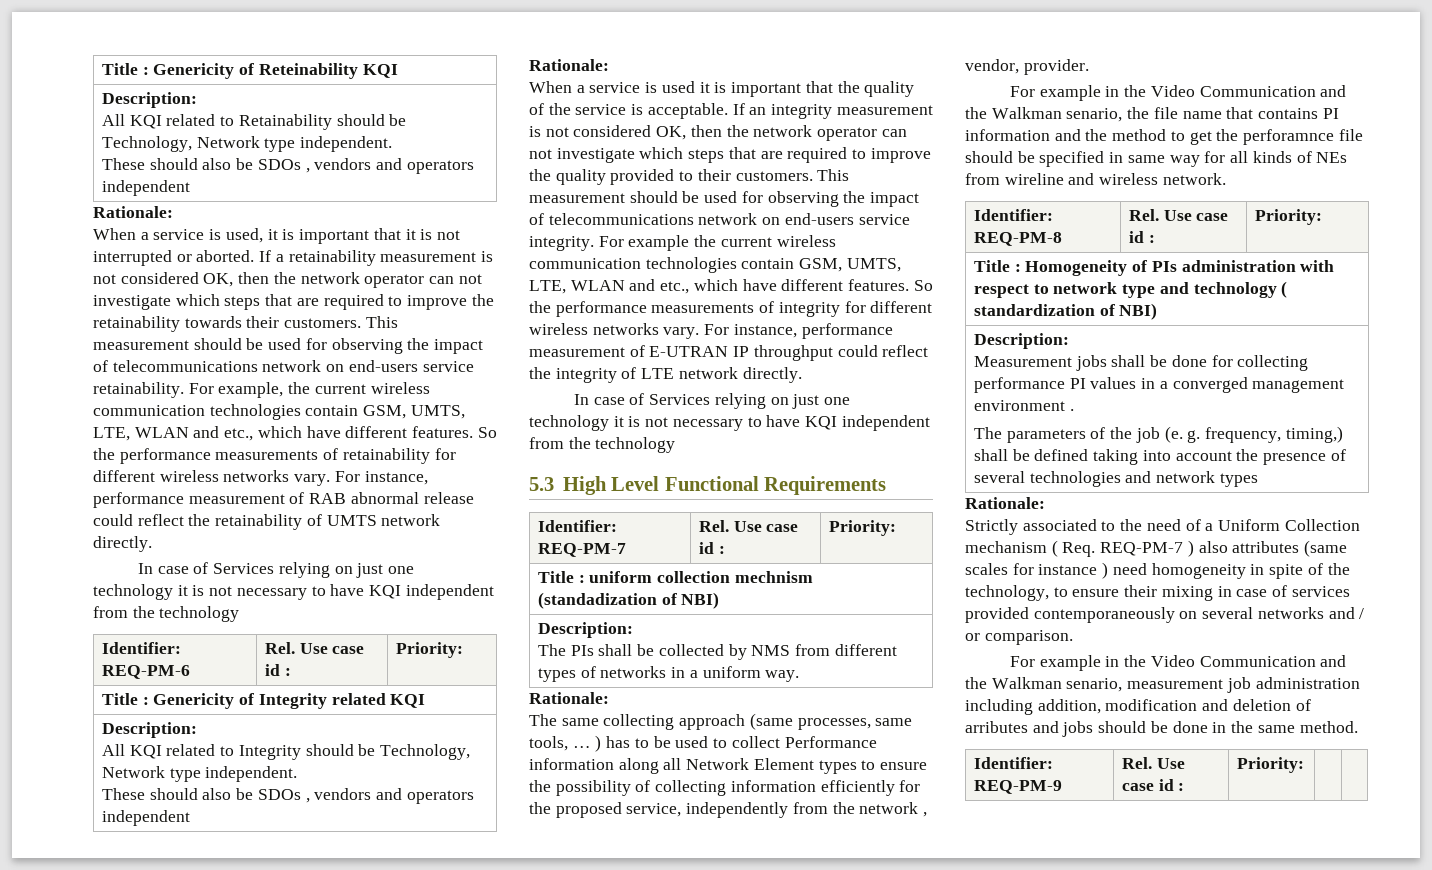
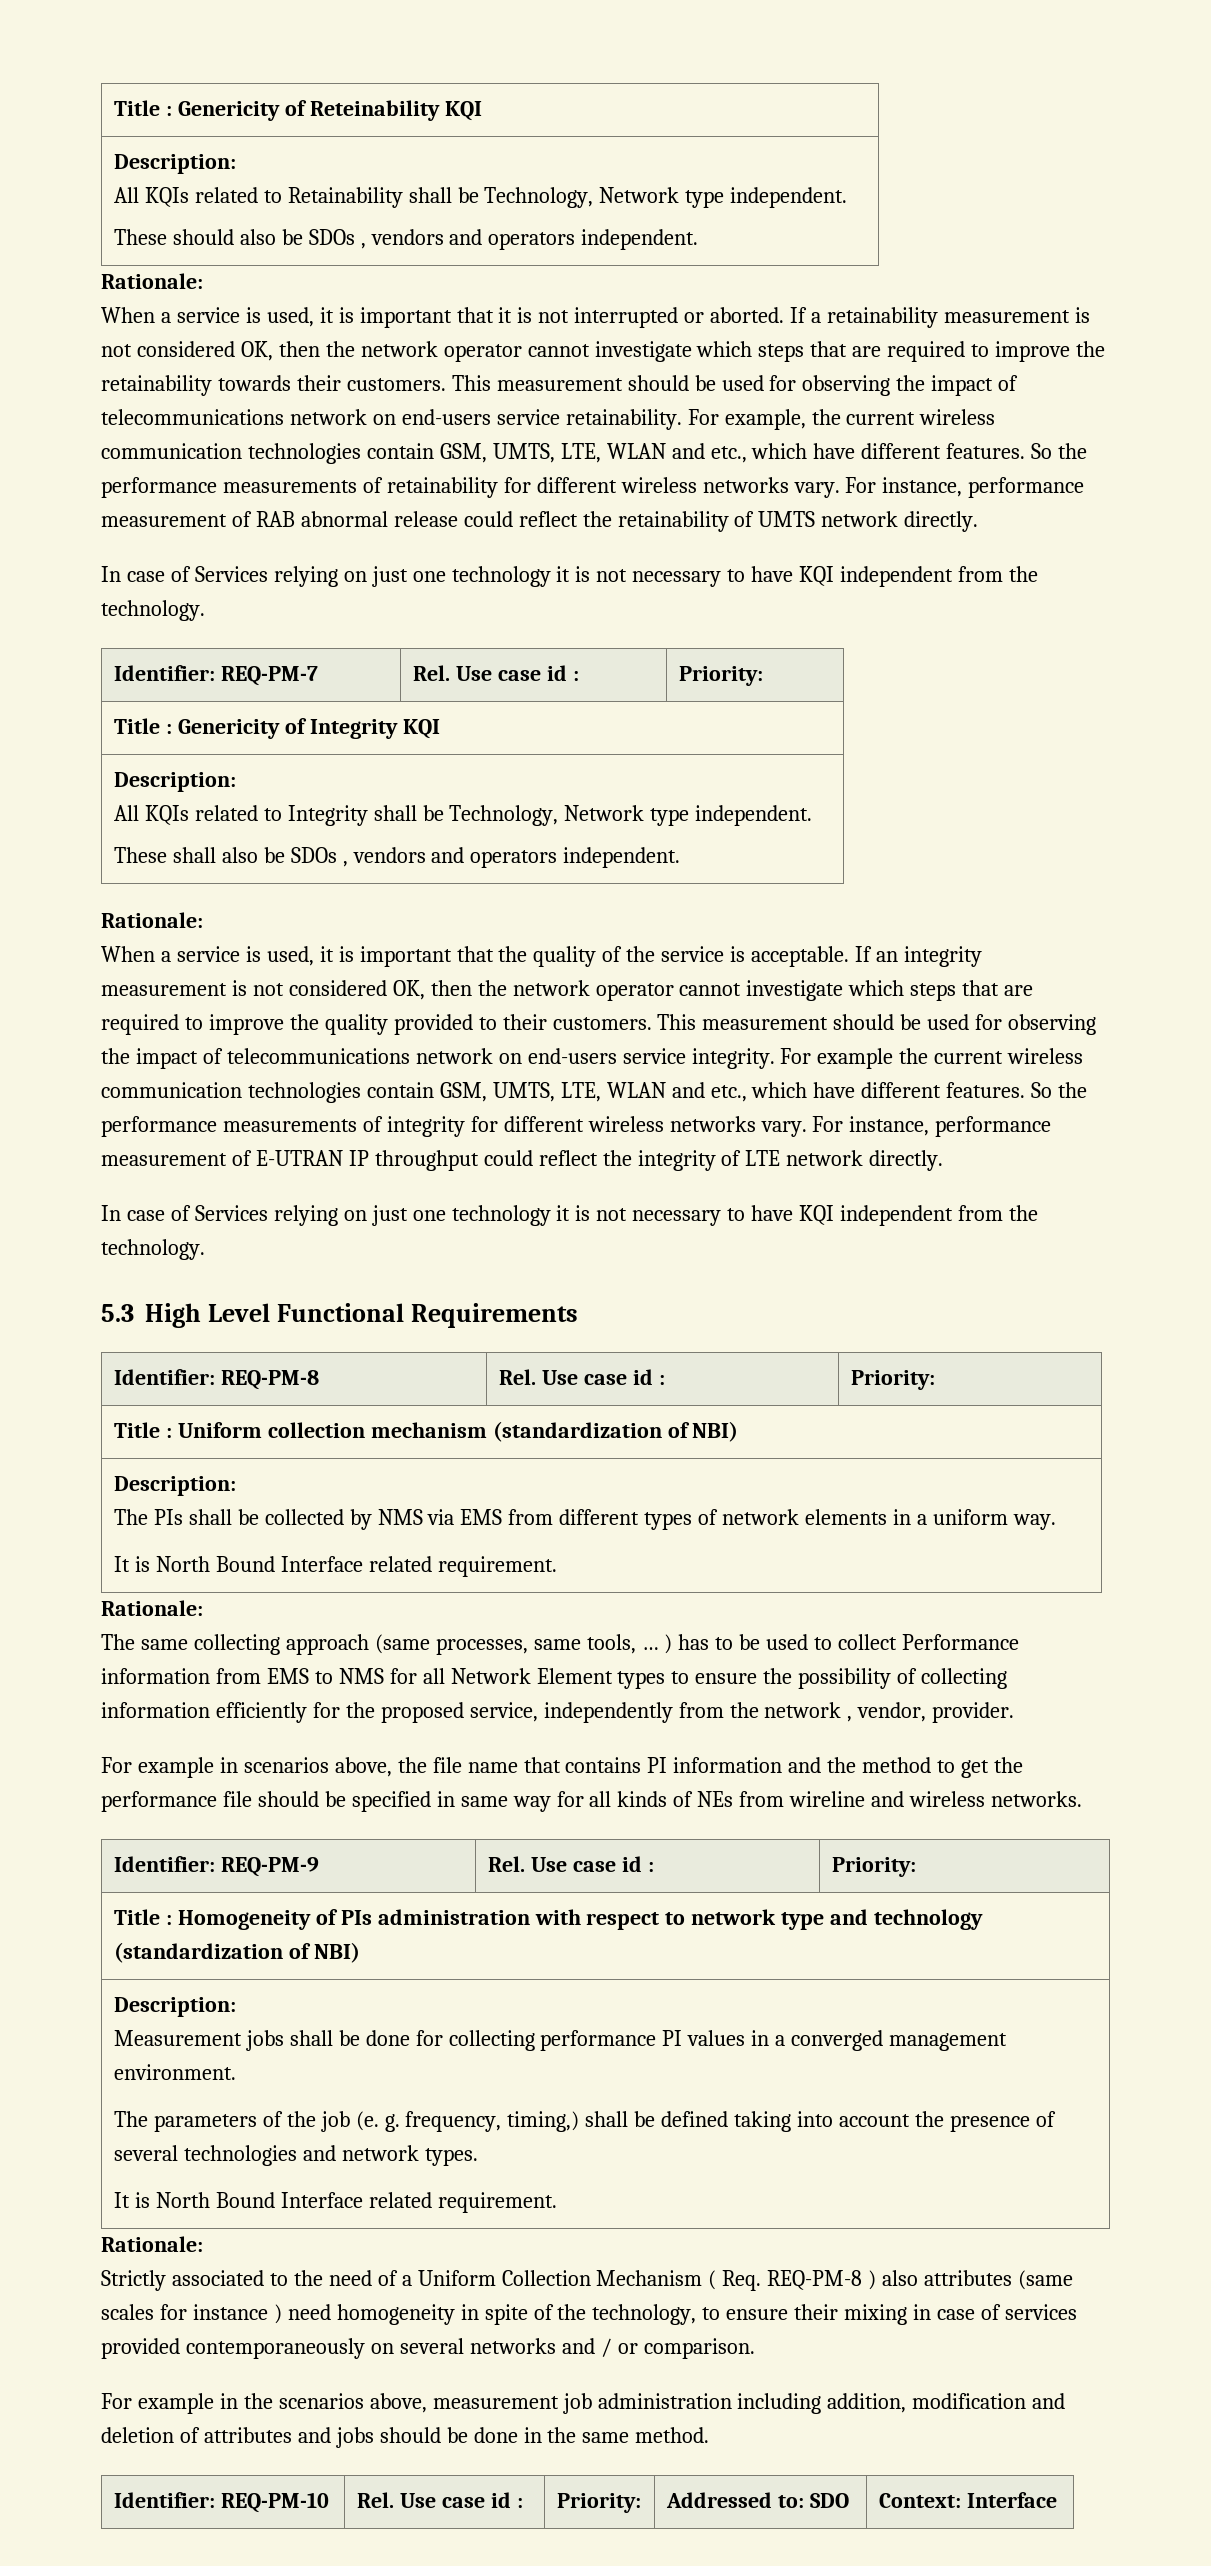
[129,115,162,129] KQI -> [144,187,189,207] KQIs
[336,114,385,126] should -> [408,187,452,203] shall
[102,180,191,196] independent -> [581,229,699,250] independent.
[429,274,482,284] can not -> [527,344,590,357] cannot
[159,606,240,622] [102,642,182,654] [102,665,191,679] technology // Identifier: REQ-PM-6 -> [101,600,205,621] [113,665,318,686] technology. // Identifier: REQ-PM-7
[331,693,426,708] [102,722,198,738] [102,744,162,759] related KQI // Description: // All KQI -> [402,719,440,739] [113,772,236,792] [113,805,189,825] KQI // Description: // All KQIs
[305,744,471,760] [102,766,298,782] [102,788,474,804] [102,810,191,826] [529,59,609,71] [529,81,695,93] should be Technology, Network type independent. // These should also be SDOs , vendors and operators independent // Rationale: // When a service is used -> [373,805,813,826] [113,847,681,868] [101,912,203,928] [101,946,314,966] shall be Technology, Network type independent. // These shall also be SDOs , vendors and operators independent. // Rationale: // When a service is used,
[881,129,907,137] [529,149,552,159] can not -> [679,983,742,996] cannot
[595,437,676,453] technology -> [101,1239,205,1260] technology.
[538,543,627,557] [699,520,799,532] [699,542,725,554] [829,520,897,536] [538,571,813,583] [538,592,658,609] REQ-PM-7 | Rel. Use case id : | Priority: // Title : uniform collection mechnism (standadization -> [220,1370,319,1390] [498,1369,665,1385] [850,1370,935,1390] [113,1421,662,1442] REQ-PM-8 | Rel. Use case id : | Priority: // Title : Uniform collection mechanism (standardization
(791, 650) none -> [427,1509,503,1525] via EMS
[600,666,667,678] networks -> [722,1509,888,1525] network elements
(800, 676) none -> [113,1556,557,1577] // It is North Bound Interface related requirement.
[618,758,659,774] along -> [215,1668,417,1684] from EMS to NMS for
[1124,85,1347,97] [965,107,1123,122] the Video Communication and the Walkman senario, -> [243,1757,392,1777] scenarios above,
[1243,129,1335,145] perforamnce -> [101,1791,217,1812] performance
[1162,173,1226,185] [974,209,1054,221] [974,232,1063,246] network. // Identifier: REQ-PM-8 -> [990,1791,1082,1807] [113,1856,319,1877] networks. // Identifier: REQ-PM-9
[1281,281,1288,298] [974,304,1096,316] ( standardization -> [113,1942,283,1963] (standardization
[974,400,1074,411] environment . -> [113,2064,236,2080] environment.
[1219,473,1258,487] types -> [424,2148,478,2166] [113,2192,557,2213] types. // It is North Bound Interface related requirement.
[965,541,1047,553] mechanism -> [596,2270,703,2286] Mechanism
[1100,542,1184,556] REQ-PM-7 -> [767,2270,863,2290] REQ-PM-8
[1150,655,1347,667] [965,677,1123,692] Video Communication and the Walkman senario, -> [278,2393,427,2413] scenarios above,
[965,721,1028,733] arributes -> [203,2427,292,2443] attributes
[974,780,1063,794] REQ-PM-9 -> [220,2492,329,2513] REQ-PM-10
(1305, 765) | -> [665,2492,849,2508] [878,2492,1057,2508] Addressed to: SDO | Context: Interface

